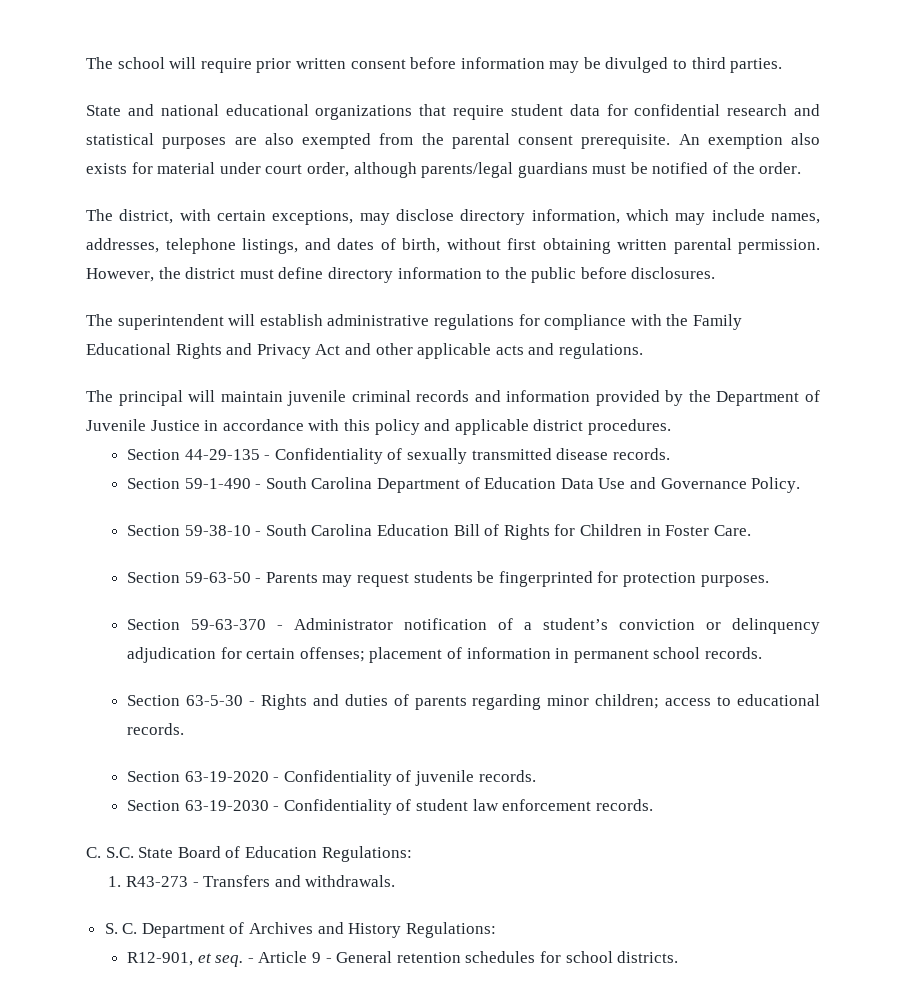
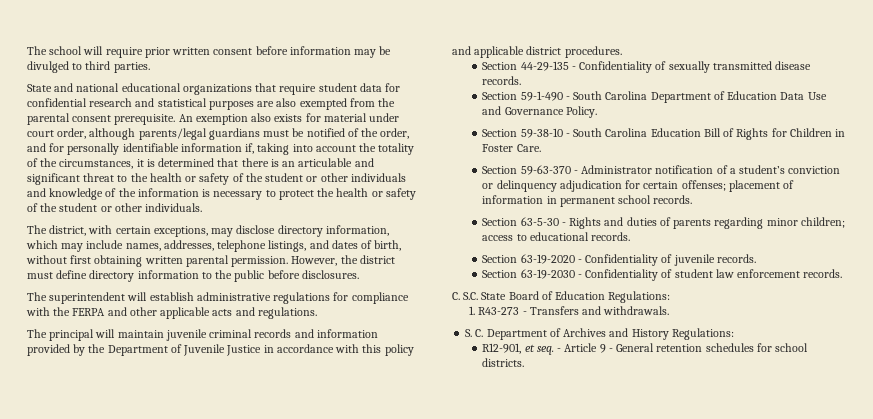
[759,162,802,174] order. -> [380,128,410,139] [27,143,415,155] [27,158,374,169] [27,173,406,185] [27,188,416,200] [27,203,203,212] order, and for personally identifiable information if, taking into account the totality of the circumstances, it is determined that there is an articulable and significant threat to the health or safety of the student or other individuals and knowledge of the information is necessary to protect the health or safety of the student or other individuals.
[692,314,742,330] [86,343,341,359] Family Educational Rights and Privacy Act -> [72,308,106,316] FERPA
[127,571,769,587] // Section 59-63-50 - Parents may request students be fingerprinted for protection purposes. -> (541, 148) none

